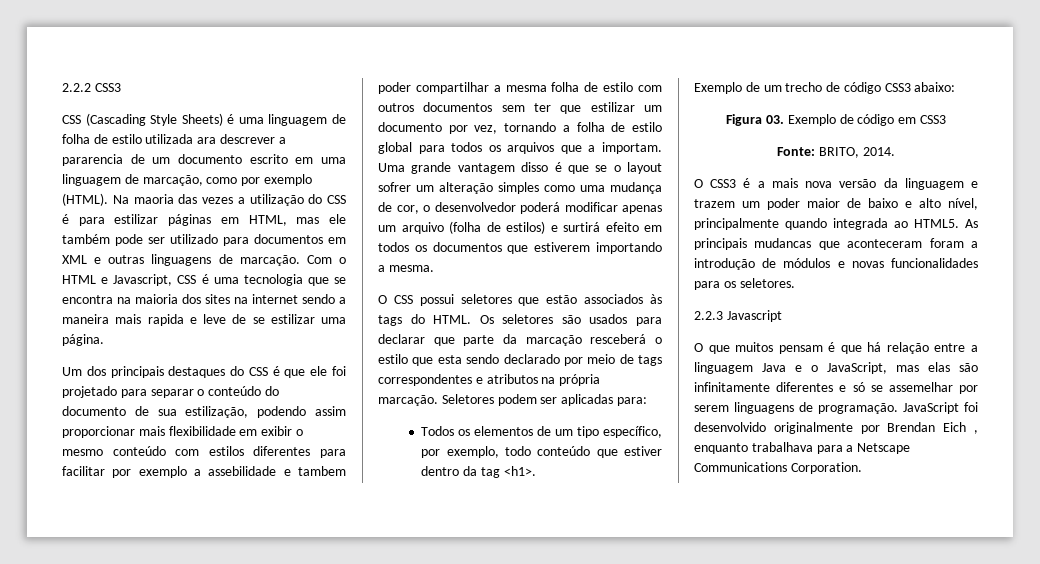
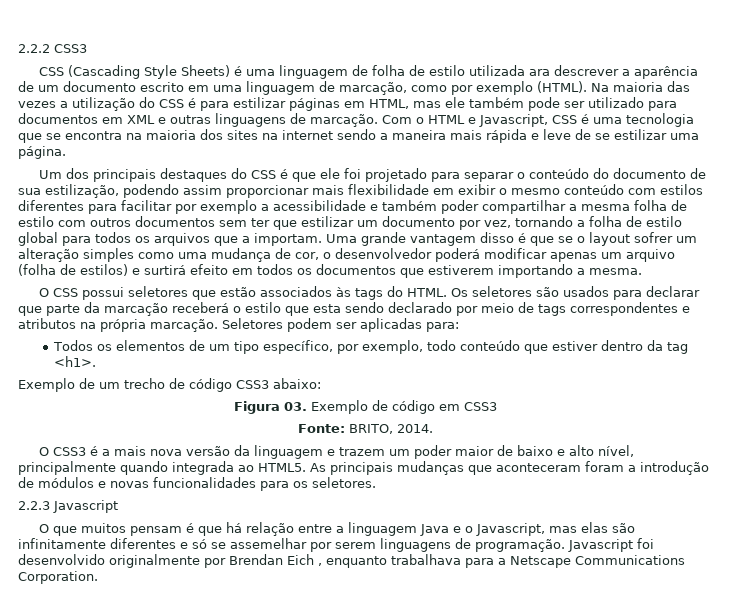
[62,154,123,166] pararencia -> [634,66,699,79] aparência
[133,194,174,204] maoria -> [613,82,663,92] maioria
[147,314,184,326] rapida -> [486,129,527,143] rápida
[208,466,346,476] assebilidade e tambem -> [273,200,437,211] acessibilidade e também
[590,334,647,344] resceberá -> [172,302,229,313] receberá
[754,238,812,248] mudancas -> [397,461,464,475] mudanças
[827,362,887,374] JavaScript, -> [476,523,546,536] Javascript,
[903,402,959,414] JavaScript -> [568,539,633,552] Javascript

